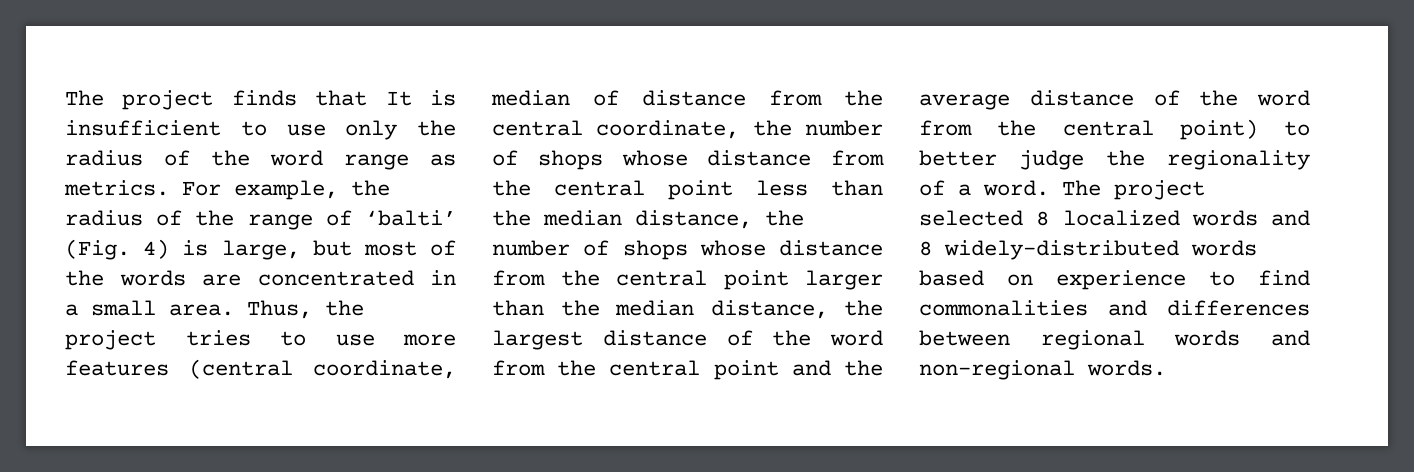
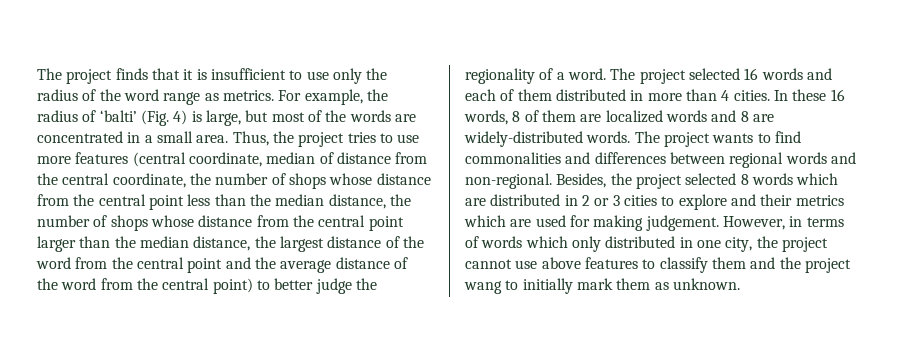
[385,91,412,106] It -> [183,69,194,80] it
[195,210,352,230] the range of -> (97, 116) none
[1036,210,1310,226] [919,240,1257,260] [919,270,1186,290] 8 localized words and 8 widely-distributed words based on experience -> [744,68,832,80] [465,89,845,101] [464,110,774,125] [464,131,754,147] 16 words and each of them distributed in more than 4 cities. In these 16 words, 8 of them are localized words and 8 are widely-distributed words. The project wants
[919,360,1166,380] non-regional words. -> [465,173,839,189] [465,194,844,210] [464,215,844,231] [465,236,828,252] [465,257,851,273] [464,278,740,294] non-regional. Besides, the project selected 8 words which are distributed in 2 or 3 cities to explore and their metrics which are used for making judgement. However, in terms of words which only distributed in one city, the project cannot use above features to classify them and the project wang to initially mark them as unknown.

